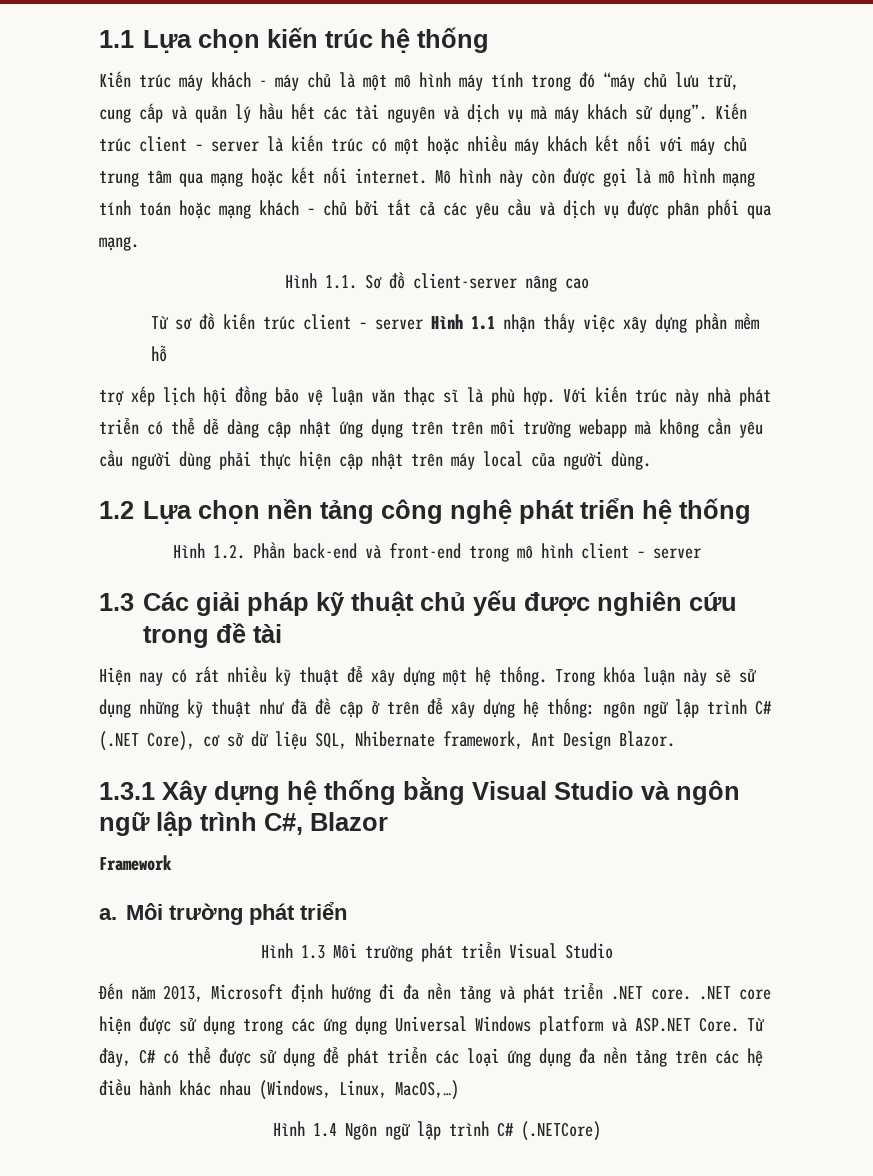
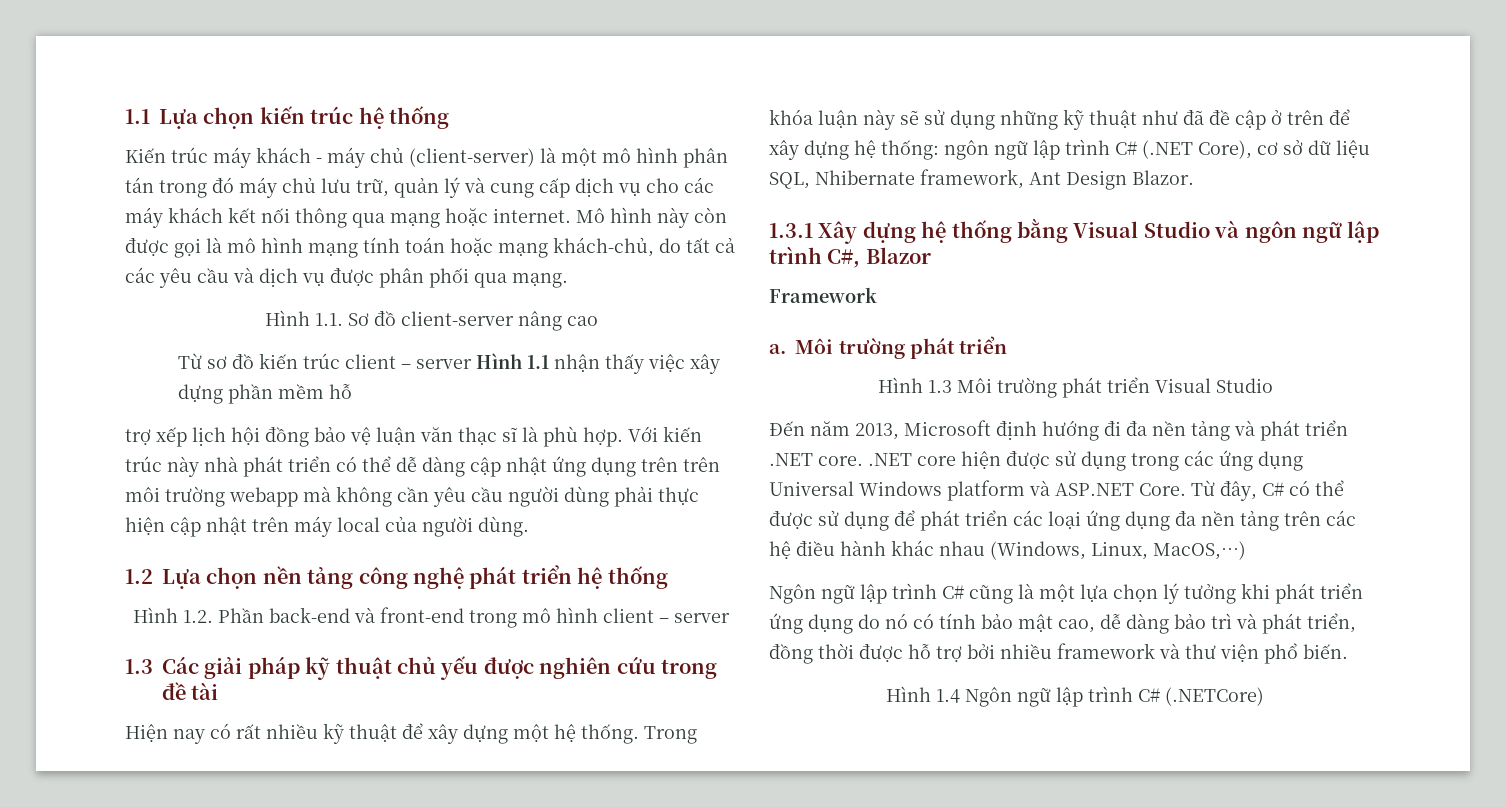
(331, 80) none -> [409,148,535,167] (client-server)
[459,72,523,91] máy tính -> [683,148,728,168] [125,177,154,193] phân tán
[603,72,635,91] “máy -> [239,177,277,198] máy
[99,103,747,123] [99,135,747,155] [99,170,171,187] cung cấp và quản lý hầu hết các tài nguyên và dịch vụ mà máy khách sử dụng”. Kiến trúc client – server là kiến trúc có một hoặc nhiều máy khách kết nối với máy chủ trung tâm -> [394,177,714,198] [125,207,347,228] quản lý và cung cấp dịch vụ cho các máy khách kết nối thông
[291,167,347,184] kết nối -> (488, 217) none
[259,200,379,216] khách – chủ bởi -> [553,237,681,257] khách-chủ, do
(459, 1090) none -> [769,583,1363,604] [769,613,1356,634] [769,643,1348,664] // Ngôn ngữ lập trình C# cũng là một lựa chọn lý tưởng khi phát triển ứng dụng do nó có tính bảo mật cao, dễ dàng bảo trì và phát triển, đồng thời được hỗ trợ bởi nhiều framework và thư viện phổ biến.

